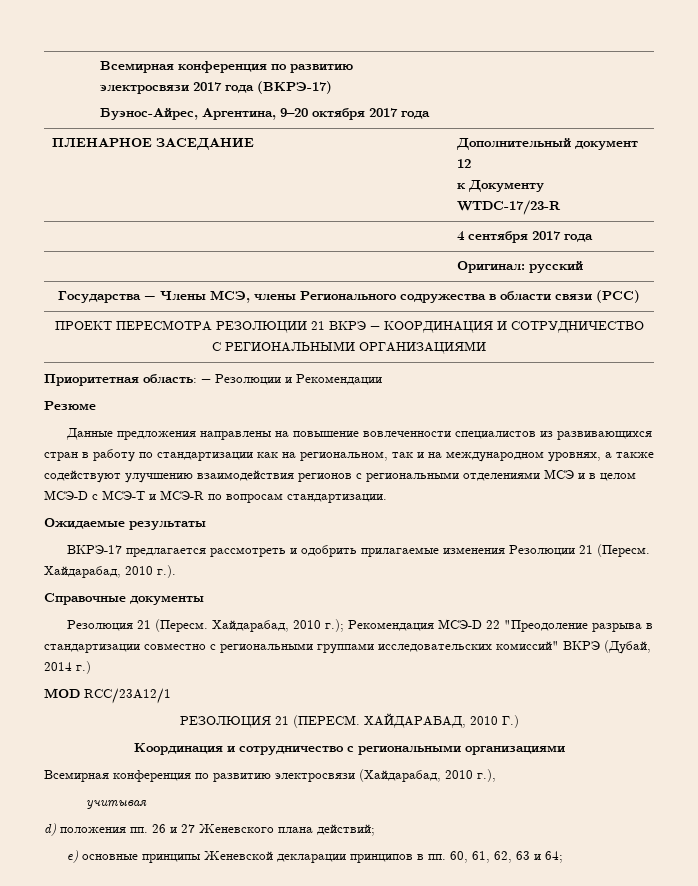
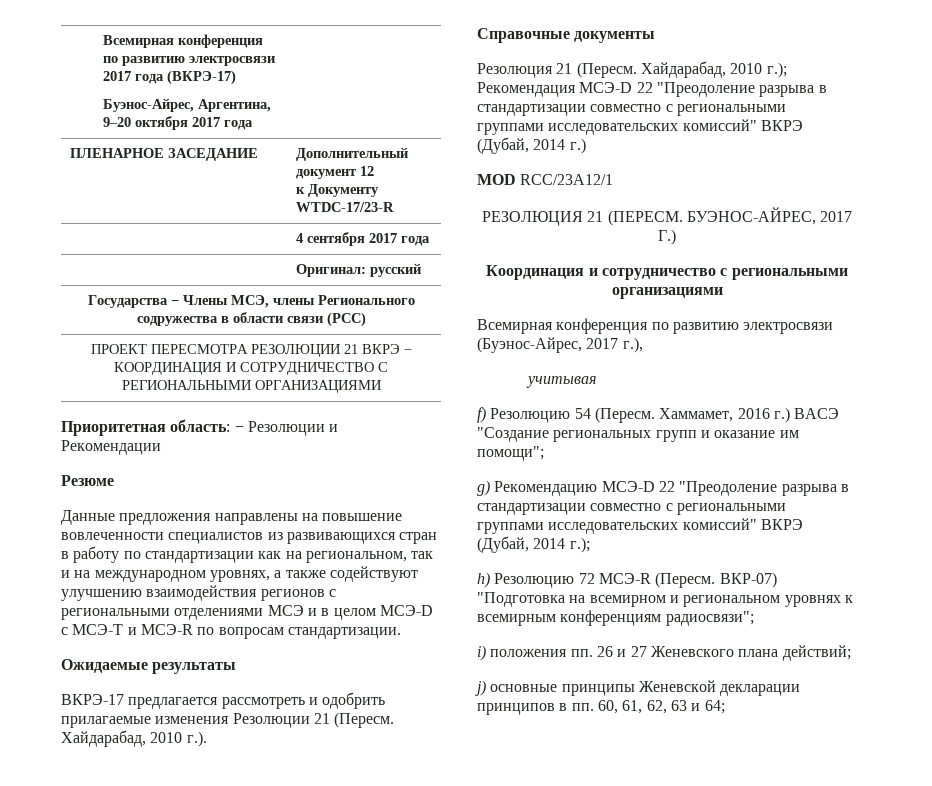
[363,713,498,728] ХАЙДАРАБАД, 2010 -> [686,207,853,225] БУЭНОС-АЙРЕС, 2017
[359,769,473,782] (Хайдарабад, 2010 -> [477,337,619,353] (Буэнос-Айрес, 2017
[44,823,56,836] d) -> [477,407,840,423] [477,427,799,442] [477,446,544,461] [477,480,849,496] [477,503,786,515] [477,518,803,534] [477,536,590,553] [477,572,777,588] [477,592,853,607] [477,610,754,626] [477,645,486,661] f) Резолюцию 54 (Пересм. Хаммамет, 2016 г.) ВАСЭ "Создание региональных групп и оказание им помощи"; // g) Рекомендацию МСЭ-D 22 "Преодоление разрыва в стандартизации совместно с региональными группами исследовательских комиссий" ВКРЭ (Дубай, 2014 г.); // h) Резолюцию 72 МСЭ-R (Пересм. ВКР-07) "Подготовка на всемирном и региональном уровнях к всемирным конференциям радиосвязи"; // i)
[66,850,78,863] е) -> [475,680,486,696] j)

